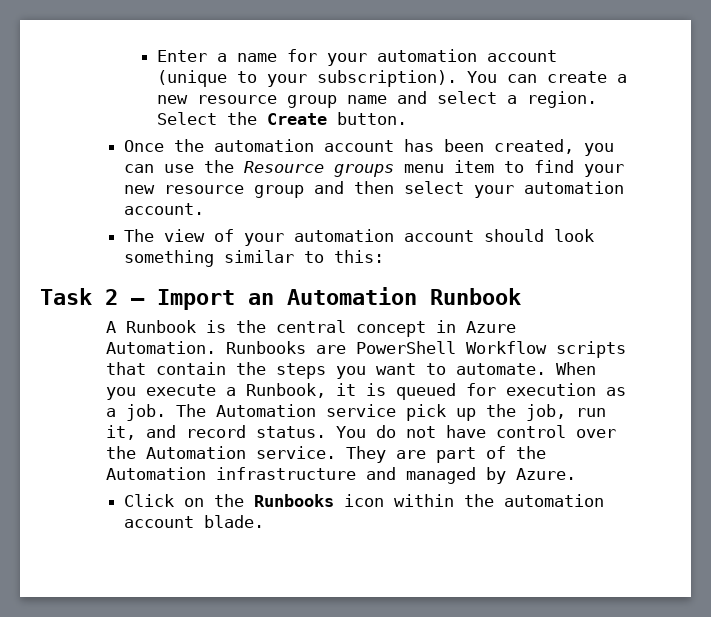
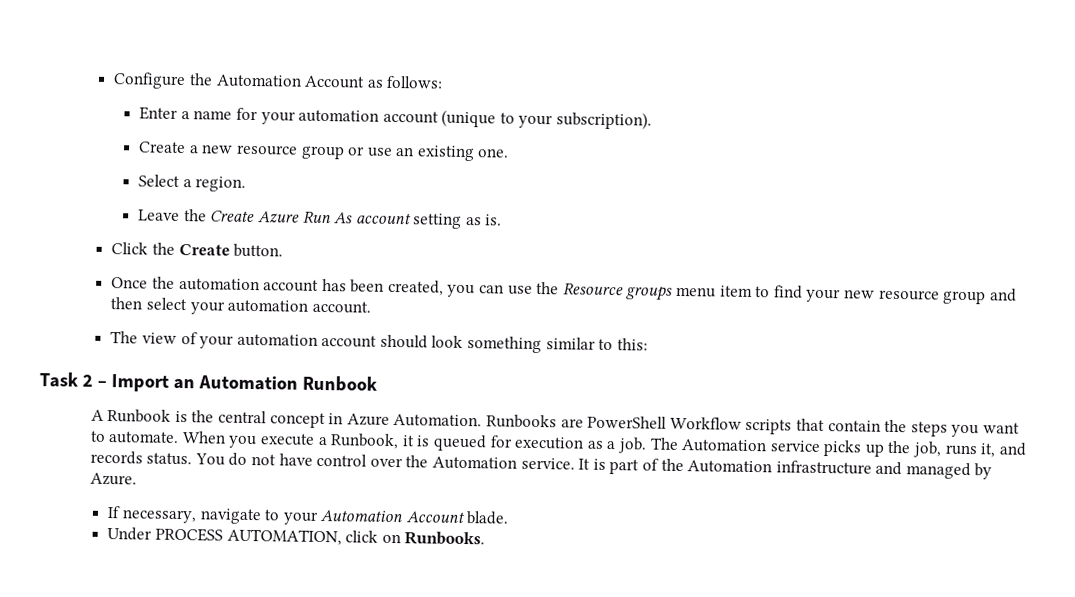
(156, 56) none -> [113,72,444,90] Configure the Automation Account as follows: //
[466,71,607,83] You can create -> [139,141,187,154] // Create
[346,91,597,108] [156,112,217,125] name and select a region. Select -> [347,145,510,162] [138,174,247,192] [138,209,503,229] [111,242,149,255] or use an existing one. // Select a region. // Leave the Create Azure Run As account setting as is. // Click
[405,404,446,421] pick -> [823,440,863,457] picks
[575,408,606,417] run -> [944,444,977,456] runs
[185,425,246,438] record -> [89,450,143,465] records
[345,446,426,463] They are -> [578,458,606,470] It is
[123,494,604,507] [123,515,264,528] Click on the Runbooks icon within the automation account blade. -> [107,506,510,525] [107,527,486,546] If necessary, navigate to your Automation Account blade. // Under PROCESS AUTOMATION, click on Runbooks.

